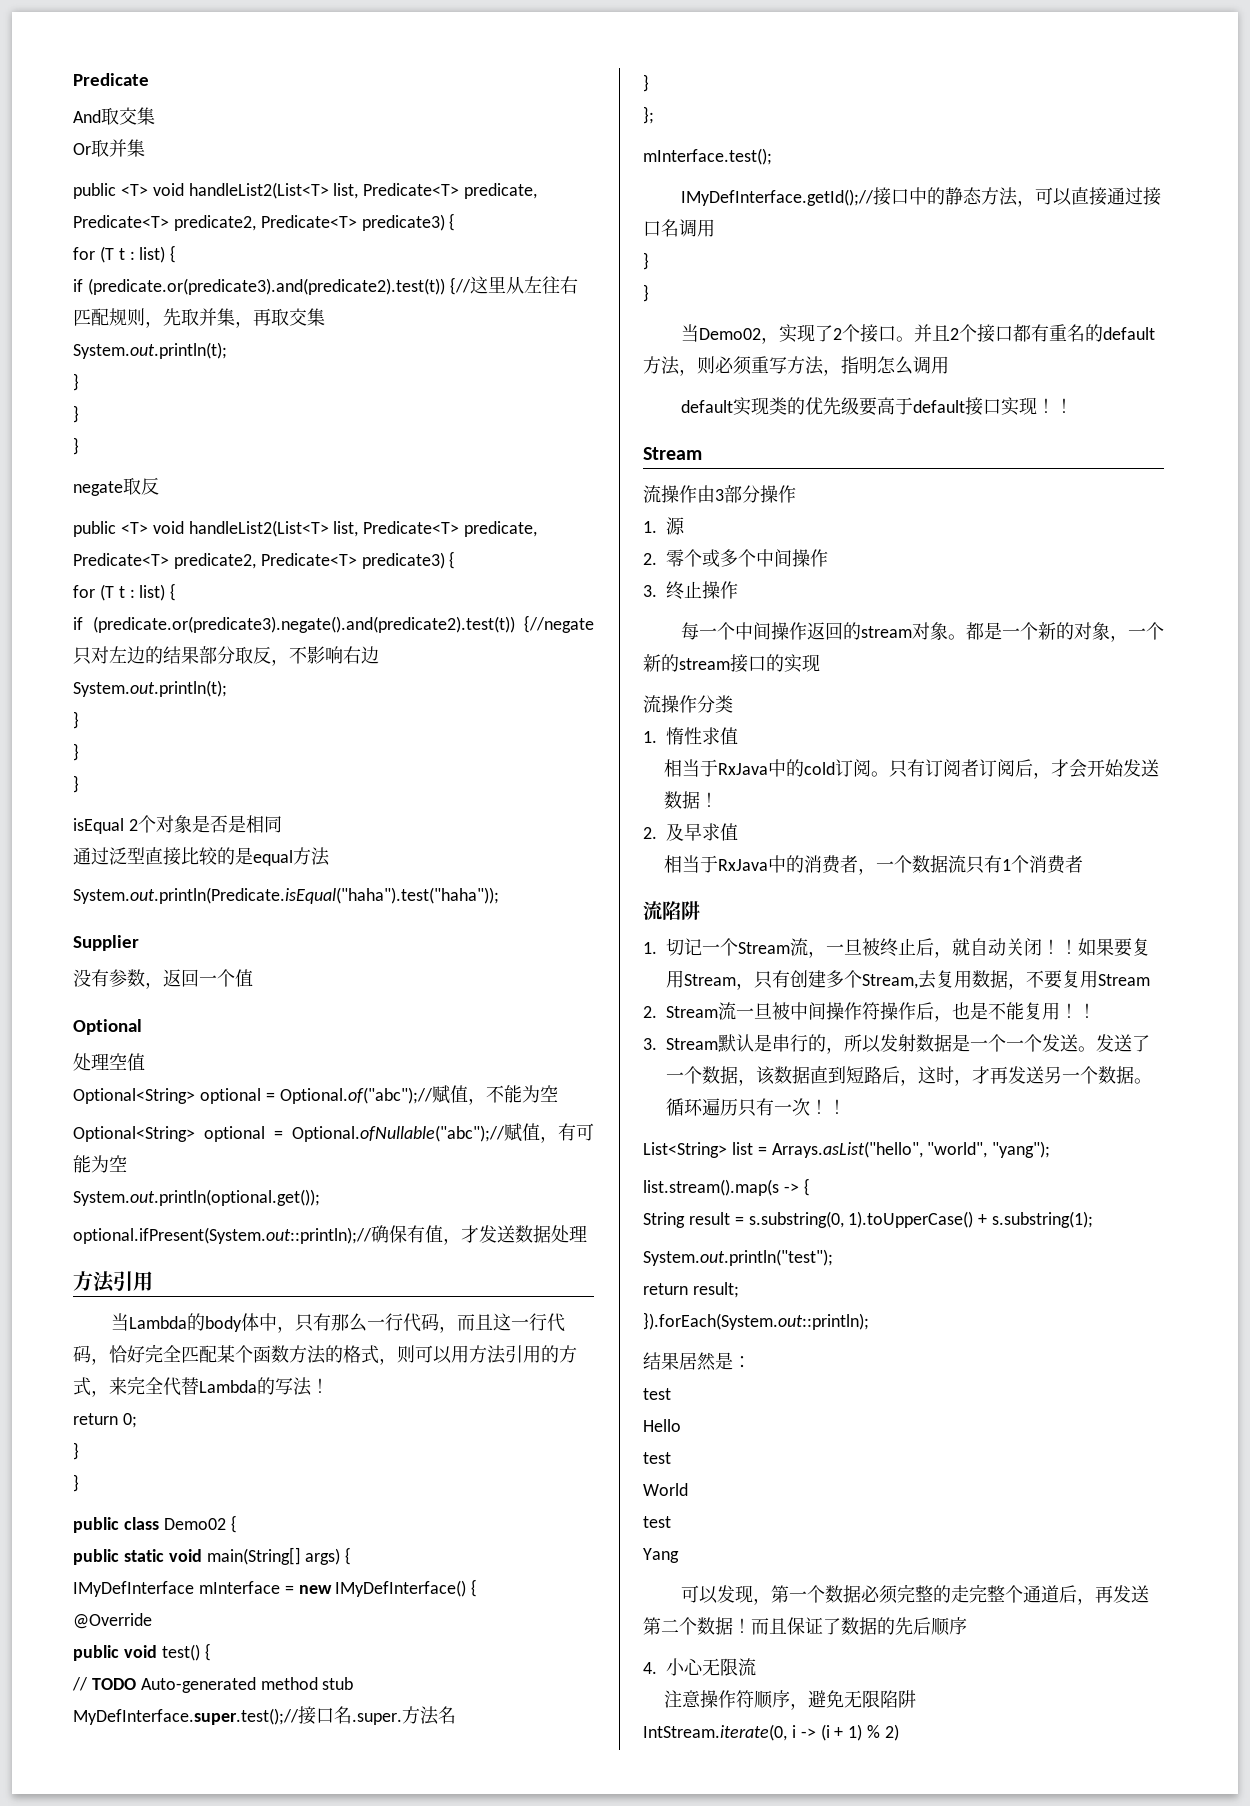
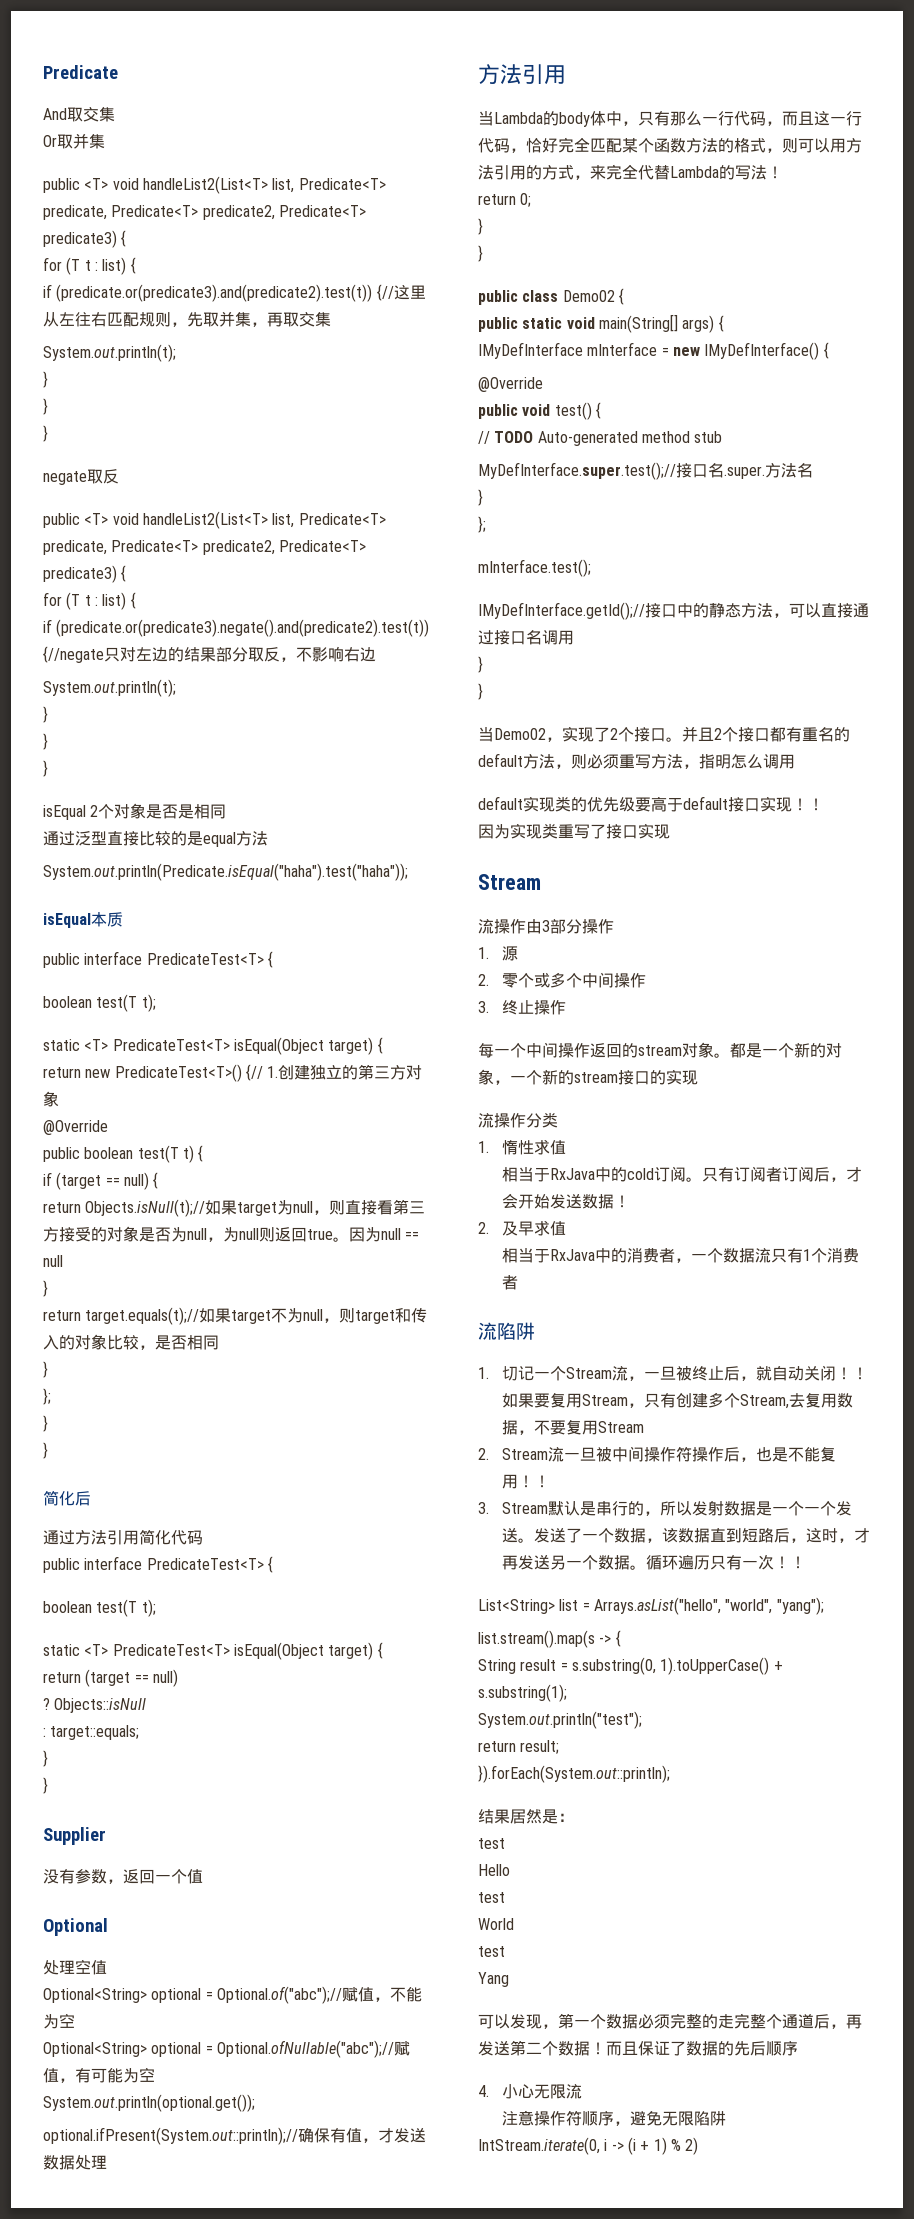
(499, 895) none -> [43,912,123,928] [43,951,273,968] [43,994,156,1012] [43,1037,383,1055] [43,1064,423,1082] [43,1091,59,1107] [43,1120,108,1135] [43,1145,204,1163] [43,1172,159,1190] [43,1199,426,1217] [43,1226,420,1242] [43,1255,63,1267] [43,1280,48,1297] [43,1307,428,1325] [43,1334,219,1350] [43,1361,48,1378] [43,1388,51,1405] [43,1415,48,1432] [43,1442,48,1459] [43,1490,91,1506] [43,1529,203,1545] [43,1556,273,1573] [43,1599,156,1617] [43,1642,383,1660] [43,1669,178,1687] [43,1698,147,1713] [43,1725,140,1740] [43,1750,48,1767] [43,1777,48,1794] // isEqual本质 // public interface PredicateTest<T> { // boolean test(T t); // static <T> PredicateTest<T> isEqual(Object target) { // return new PredicateTest<T>() {// 1.创建独立的第三方对象 // @Override // public boolean test(T t) { // if (target == null) { // return Objects.isNull(t);//如果target为null，则直接看第三方接受的对象是否为null，为null则返回true。因为null == null // } // return target.equals(t);//如果target不为null，则target和传入的对象比较，是否相同 // } // }; // } // } // 简化后 // 通过方法引用简化代码 // public interface PredicateTest<T> { // boolean test(T t); // static <T> PredicateTest<T> isEqual(Object target) { // return (target == null) // ? Objects::isNull // : target::equals; // } // }
(1073, 405) none -> [478,823,670,839] // 因为实现类重写了接口实现

